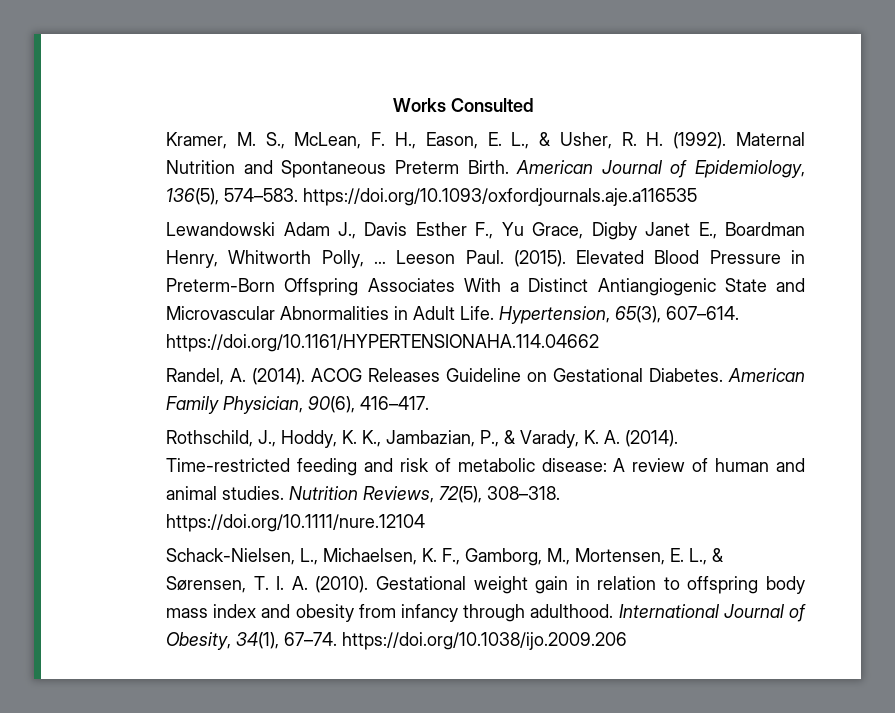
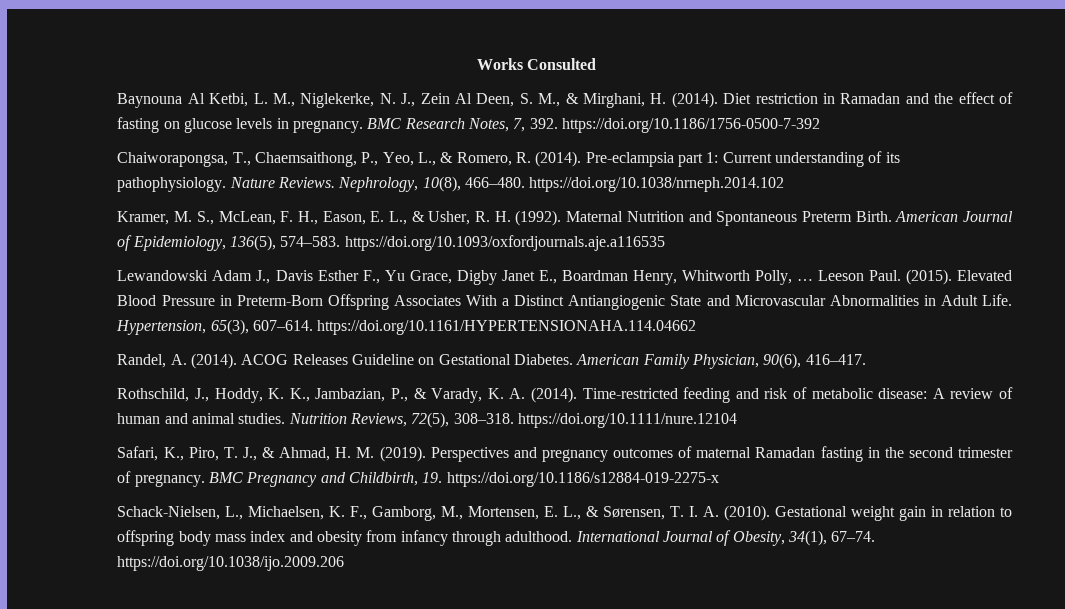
(534, 105) none -> [117,92,1014,108] [117,117,820,133] [117,151,900,167] [117,176,785,192] // Baynouna Al Ketbi, L. M., Niglekerke, N. J., Zein Al Deen, S. M., & Mirghani, H. (2014). Diet restriction in Ramadan and the effect of fasting on glucose levels in pregnancy. BMC Research Notes, 7, 392. https://doi.org/10.1186/1756-0500-7-392 // Chaiworapongsa, T., Chaemsaithong, P., Yeo, L., & Romero, R. (2014). Pre-eclampsia part 1: Current understanding of its pathophysiology. Nature Reviews. Nephrology, 10(8), 466–480. https://doi.org/10.1038/nrneph.2014.102
(426, 523) none -> [117,446,1013,462] [117,471,719,487] // Safari, K., Piro, T. J., & Ahmad, H. M. (2019). Perspectives and pregnancy outcomes of maternal Ramadan fasting in the second trimester of pregnancy. BMC Pregnancy and Childbirth, 19. https://doi.org/10.1186/s12884-019-2275-x

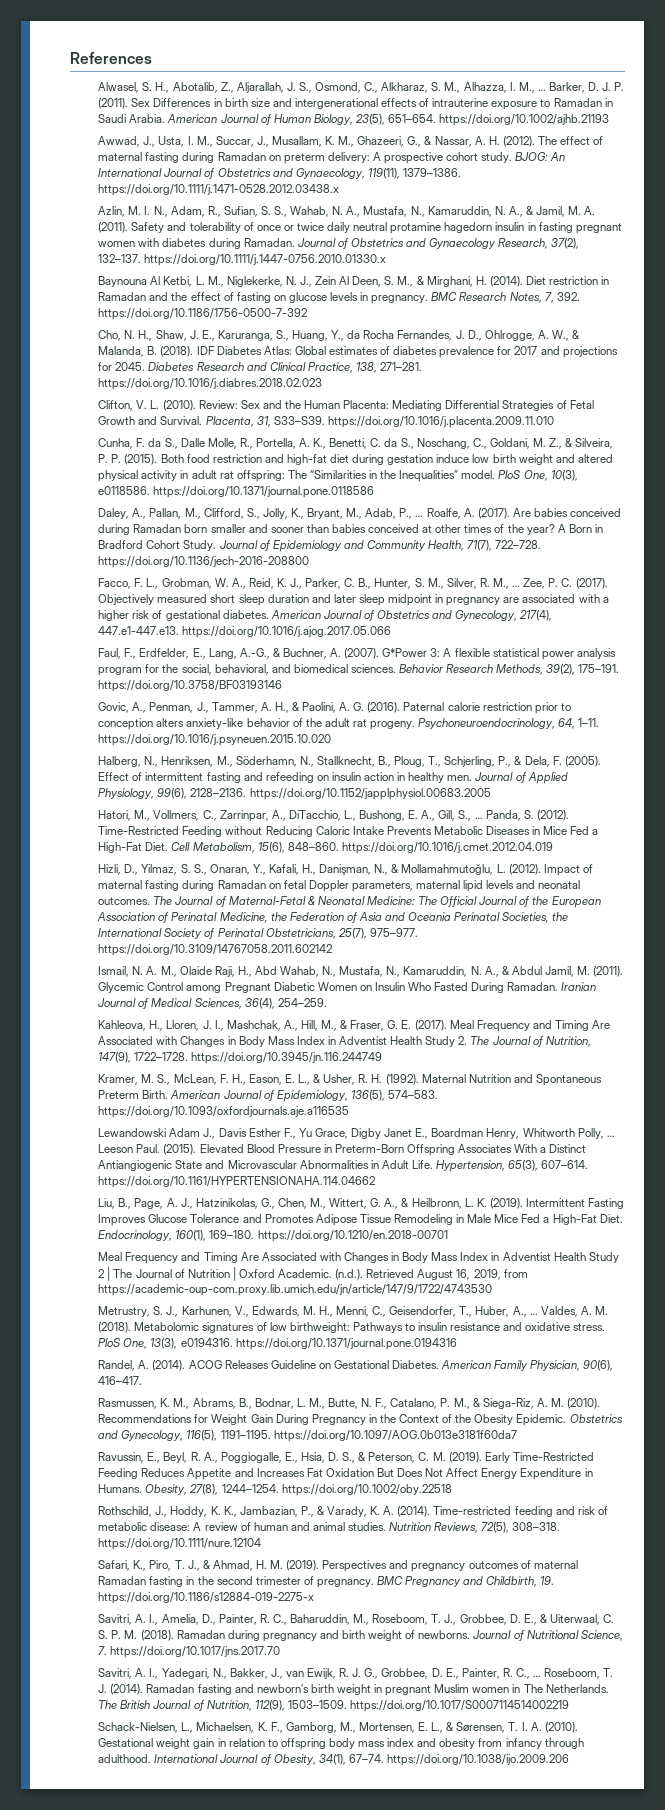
[476,58,597,70] Works Consulted -> [70,52,152,64] [98,82,625,93] [98,98,613,110] [98,114,610,126] [98,136,604,147] [98,152,566,164] [98,168,461,179] [98,184,340,196] [98,206,596,217] [98,222,622,234] [98,238,580,249] [98,254,387,266] References // Alwasel, S. H., Abotalib, Z., Aljarallah, J. S., Osmond, C., Alkharaz, S. M., Alhazza, I. M., … Barker, D. J. P. (2011). Sex Differences in birth size and intergenerational effects of intrauterine exposure to Ramadan in Saudi Arabia. American Journal of Human Biology, 23(5), 651–654. https://doi.org/10.1002/ajhb.21193 // Awwad, J., Usta, I. M., Succar, J., Musallam, K. M., Ghazeeri, G., & Nassar, A. H. (2012). The effect of maternal fasting during Ramadan on preterm delivery: A prospective cohort study. BJOG: An International Journal of Obstetrics and Gynaecology, 119(11), 1379–1386. https://doi.org/10.1111/j.1471-0528.2012.03438.x // Azlin, M. I. N., Adam, R., Sufian, S. S., Wahab, N. A., Mustafa, N., Kamaruddin, N. A., & Jamil, M. A. (2011). Safety and tolerability of once or twice daily neutral protamine hagedorn insulin in fasting pregnant women with diabetes during Ramadan. Journal of Obstetrics and Gynaecology Research, 37(2), 132–137. https://doi.org/10.1111/j.1447-0756.2010.01330.x
[117,151,900,167] [117,176,785,192] Chaiworapongsa, T., Chaemsaithong, P., Yeo, L., & Romero, R. (2014). Pre-eclampsia part 1: Current understanding of its pathophysiology. Nature Reviews. Nephrology, 10(8), 466–480. https://doi.org/10.1038/nrneph.2014.102 -> [98,330,580,341] [98,346,618,358] [98,362,423,373] [98,378,323,390] [98,400,594,411] [98,416,554,428] [98,438,614,449] [98,454,613,465] [98,470,578,482] [98,486,375,498] [98,508,622,519] [98,524,604,535] [98,540,542,552] [98,556,310,568] [98,578,608,589] [98,594,609,606] [98,610,553,621] [98,626,392,638] [98,648,616,660] [98,664,620,676] [98,680,283,692] [98,702,571,714] [98,718,600,730] [98,734,332,746] [98,756,601,767] [98,772,568,784] [98,788,491,800] [98,810,569,822] [98,826,599,837] [98,842,553,854] [98,864,593,876] [98,880,581,892] [98,896,601,908] [97,912,569,923] [98,928,418,939] [98,944,333,956] [98,966,624,977] [98,982,597,993] [98,998,327,1009] [98,1020,611,1032] [98,1036,591,1047] [98,1052,383,1064] Cho, N. H., Shaw, J. E., Karuranga, S., Huang, Y., da Rocha Fernandes, J. D., Ohlrogge, A. W., & Malanda, B. (2018). IDF Diabetes Atlas: Global estimates of diabetes prevalence for 2017 and projections for 2045. Diabetes Research and Clinical Practice, 138, 271–281. https://doi.org/10.1016/j.diabres.2018.02.023 // Clifton, V. L. (2010). Review: Sex and the Human Placenta: Mediating Differential Strategies of Fetal Growth and Survival. Placenta, 31, S33–S39. https://doi.org/10.1016/j.placenta.2009.11.010 // Cunha, F. da S., Dalle Molle, R., Portella, A. K., Benetti, C. da S., Noschang, C., Goldani, M. Z., & Silveira, P. P. (2015). Both food restriction and high-fat diet during gestation induce low birth weight and altered physical activity in adult rat offspring: The “Similarities in the Inequalities” model. PloS One, 10(3), e0118586. https://doi.org/10.1371/journal.pone.0118586 // Daley, A., Pallan, M., Clifford, S., Jolly, K., Bryant, M., Adab, P., … Roalfe, A. (2017). Are babies conceived during Ramadan born smaller and sooner than babies conceived at other times of the year? A Born in Bradford Cohort Study. Journal of Epidemiology and Community Health, 71(7), 722–728. https://doi.org/10.1136/jech-2016-208800 // Facco, F. L., Grobman, W. A., Reid, K. J., Parker, C. B., Hunter, S. M., Silver, R. M., … Zee, P. C. (2017). Objectively measured short sleep duration and later sleep midpoint in pregnancy are associated with a higher risk of gestational diabetes. American Journal of Obstetrics and Gynecology, 217(4), 447.e1-447.e13. https://doi.org/10.1016/j.ajog.2017.05.066 // Faul, F., Erdfelder, E., Lang, A.-G., & Buchner, A. (2007). G*Power 3: A flexible statistical power analysis program for the social, behavioral, and biomedical sciences. Behavior Research Methods, 39(2), 175–191. https://doi.org/10.3758/BF03193146 // Govic, A., Penman, J., Tammer, A. H., & Paolini, A. G. (2016). Paternal calorie restriction prior to conception alters anxiety-like behavior of the adult rat progeny. Psychoneuroendocrinology, 64, 1–11. https://doi.org/10.1016/j.psyneuen.2015.10.020 // Halberg, N., Henriksen, M., Söderhamn, N., Stallknecht, B., Ploug, T., Schjerling, P., & Dela, F. (2005). Effect of intermittent fasting and refeeding on insulin action in healthy men. Journal of Applied Physiology, 99(6), 2128–2136. https://doi.org/10.1152/japplphysiol.00683.2005 // Hatori, M., Vollmers, C., Zarrinpar, A., DiTacchio, L., Bushong, E. A., Gill, S., … Panda, S. (2012). Time-Restricted Feeding without Reducing Caloric Intake Prevents Metabolic Diseases in Mice Fed a High-Fat Diet. Cell Metabolism, 15(6), 848–860. https://doi.org/10.1016/j.cmet.2012.04.019 // Hizli, D., Yilmaz, S. S., Onaran, Y., Kafali, H., Danişman, N., & Mollamahmutoğlu, L. (2012). Impact of maternal fasting during Ramadan on fetal Doppler parameters, maternal lipid levels and neonatal outcomes. The Journal of Maternal-Fetal & Neonatal Medicine: The Official Journal of the European Association of Perinatal Medicine, the Federation of Asia and Oceania Perinatal Societies, the International Society of Perinatal Obstetricians, 25(7), 975–977. https://doi.org/10.3109/14767058.2011.602142 // Ismail, N. A. M., Olaide Raji, H., Abd Wahab, N., Mustafa, N., Kamaruddin, N. A., & Abdul Jamil, M. (2011). Glycemic Control among Pregnant Diabetic Women on Insulin Who Fasted During Ramadan. Iranian Journal of Medical Sciences, 36(4), 254–259. // Kahleova, H., Lloren, J. I., Mashchak, A., Hill, M., & Fraser, G. E. (2017). Meal Frequency and Timing Are Associated with Changes in Body Mass Index in Adventist Health Study 2. The Journal of Nutrition, 147(9), 1722–1728. https://doi.org/10.3945/jn.116.244749
(697, 327) none -> [98,1198,625,1209] [98,1214,623,1226] [98,1230,448,1242] [98,1252,619,1264] [98,1267,528,1281] [98,1284,493,1296] [98,1306,609,1317] [98,1322,606,1333] [98,1338,457,1350] // Liu, B., Page, A. J., Hatzinikolas, G., Chen, M., Wittert, G. A., & Heilbronn, L. K. (2019). Intermittent Fasting Improves Glucose Tolerance and Promotes Adipose Tissue Remodeling in Male Mice Fed a High-Fat Diet. Endocrinology, 160(1), 169–180. https://doi.org/10.1210/en.2018-00701 // Meal Frequency and Timing Are Associated with Changes in Body Mass Index in Adventist Health Study 2 | The Journal of Nutrition | Oxford Academic. (n.d.). Retrieved August 16, 2019, from https://academic-oup-com.proxy.lib.umich.edu/jn/article/147/9/1722/4743530 // Metrustry, S. J., Karhunen, V., Edwards, M. H., Menni, C., Geisendorfer, T., Huber, A., … Valdes, A. M. (2018). Metabolomic signatures of low birthweight: Pathways to insulin resistance and oxidative stress. PloS One, 13(3), e0194316. https://doi.org/10.1371/journal.pone.0194316
(866, 359) none -> [98,1398,601,1409] [98,1414,623,1426] [98,1430,517,1442] [98,1452,594,1463] [98,1468,593,1480] [98,1484,452,1496] // Rasmussen, K. M., Abrams, B., Bodnar, L. M., Butte, N. F., Catalano, P. M., & Siega-Riz, A. M. (2010). Recommendations for Weight Gain During Pregnancy in the Context of the Obesity Epidemic. Obstetrics and Gynecology, 116(5), 1191–1195. https://doi.org/10.1097/AOG.0b013e3181f60da7 // Ravussin, E., Beyl, R. A., Poggiogalle, E., Hsia, D. S., & Peterson, C. M. (2019). Early Time-Restricted Feeding Reduces Appetite and Increases Fat Oxidation But Does Not Affect Energy Expenditure in Humans. Obesity, 27(8), 1244–1254. https://doi.org/10.1002/oby.22518
(719, 479) none -> [98,1614,615,1625] [98,1630,623,1642] [98,1646,281,1658] [98,1668,614,1679] [98,1684,609,1696] [98,1700,569,1712] // Savitri, A. I., Amelia, D., Painter, R. C., Baharuddin, M., Roseboom, T. J., Grobbee, D. E., & Uiterwaal, C. S. P. M. (2018). Ramadan during pregnancy and birth weight of newborns. Journal of Nutritional Science, 7. https://doi.org/10.1017/jns.2017.70 // Savitri, A. I., Yadegari, N., Bakker, J., van Ewijk, R. J. G., Grobbee, D. E., Painter, R. C., … Roseboom, T. J. (2014). Ramadan fasting and newborn’s birth weight in pregnant Muslim women in The Netherlands. The British Journal of Nutrition, 112(9), 1503–1509. https://doi.org/10.1017/S0007114514002219

